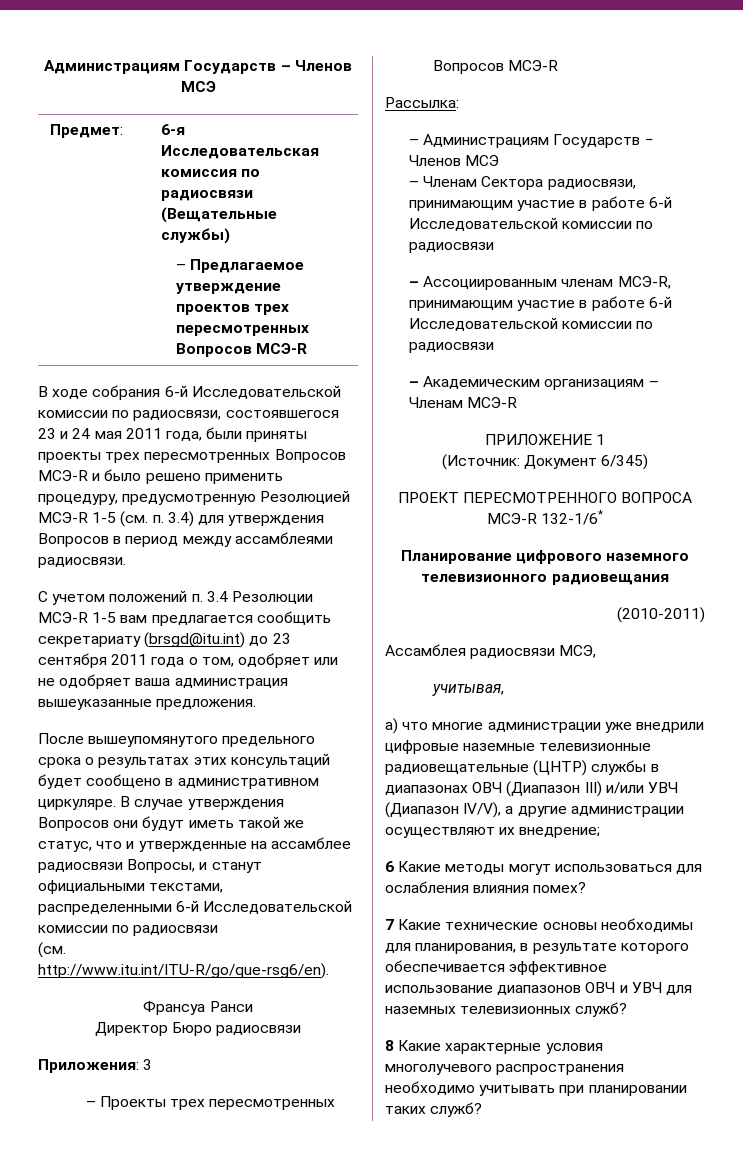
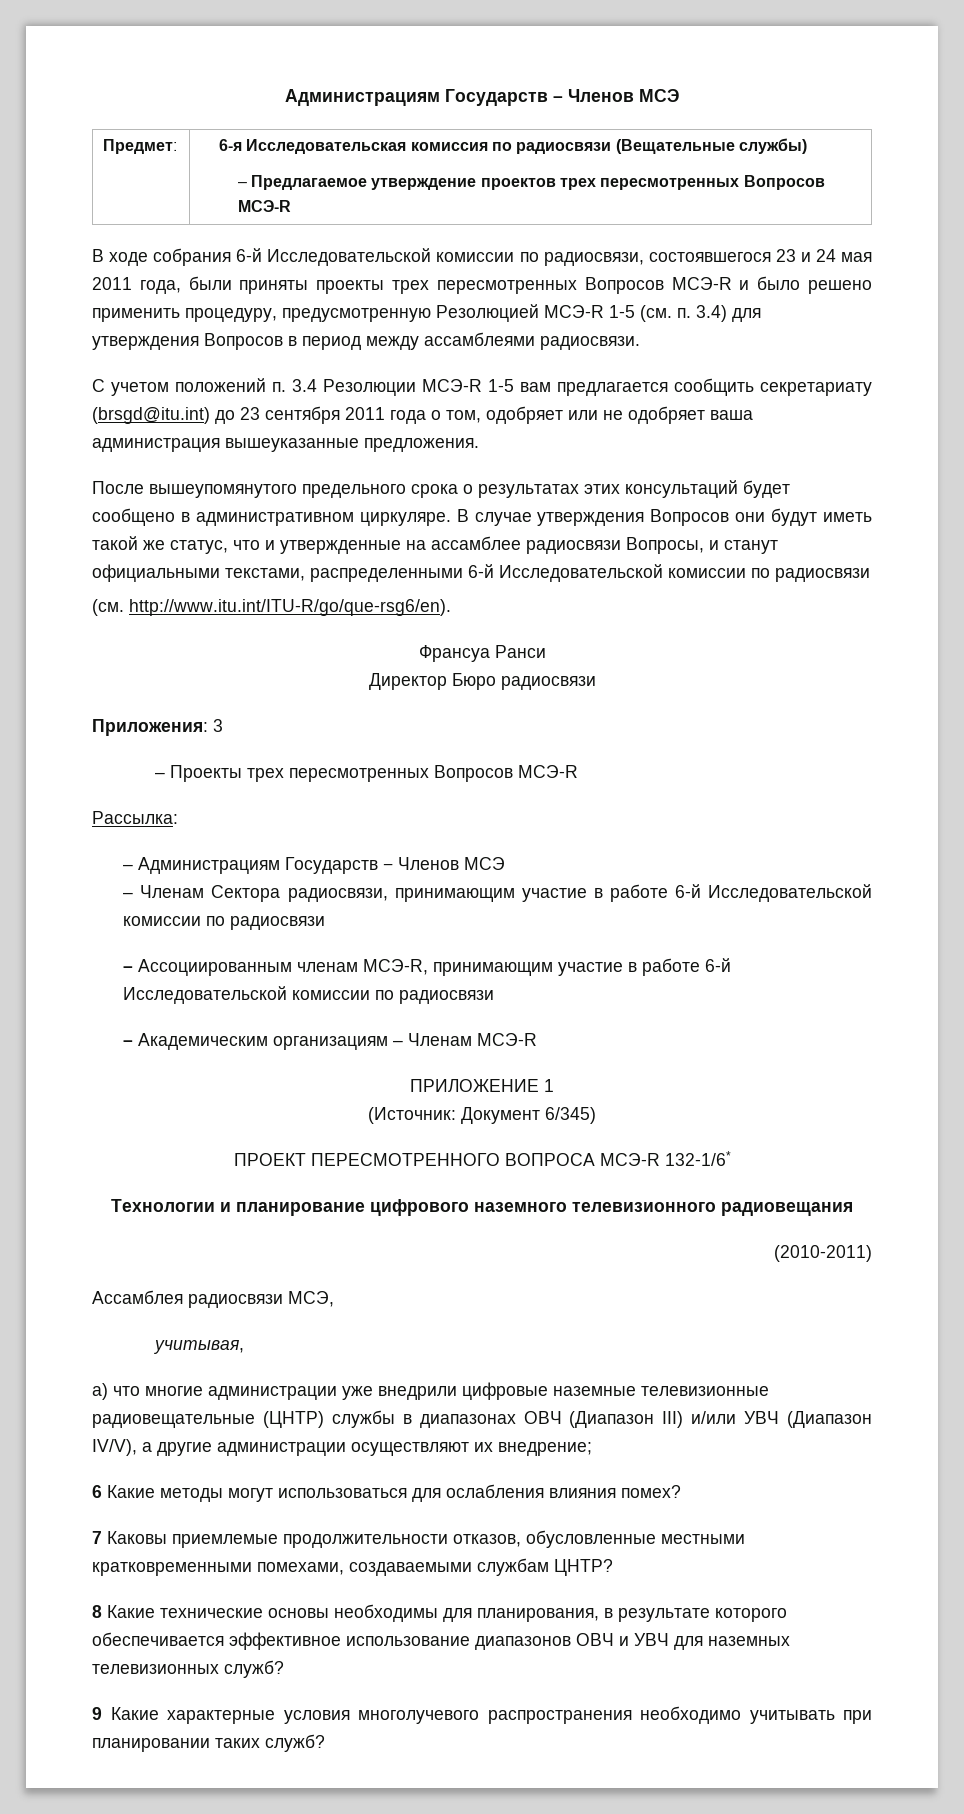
[400,550,512,564] Планирование -> [111,1199,365,1216] Технологии и планирование
(394, 924) none -> [107,1530,745,1548] [92,1558,613,1576] [92,1605,102,1618] Каковы приемлемые продолжительности отказов, обусловленные местными кратковременными помехами, создаваемыми службам ЦНТР? // 8
[385,1040,394,1051] 8 -> [92,1707,102,1720] 9

